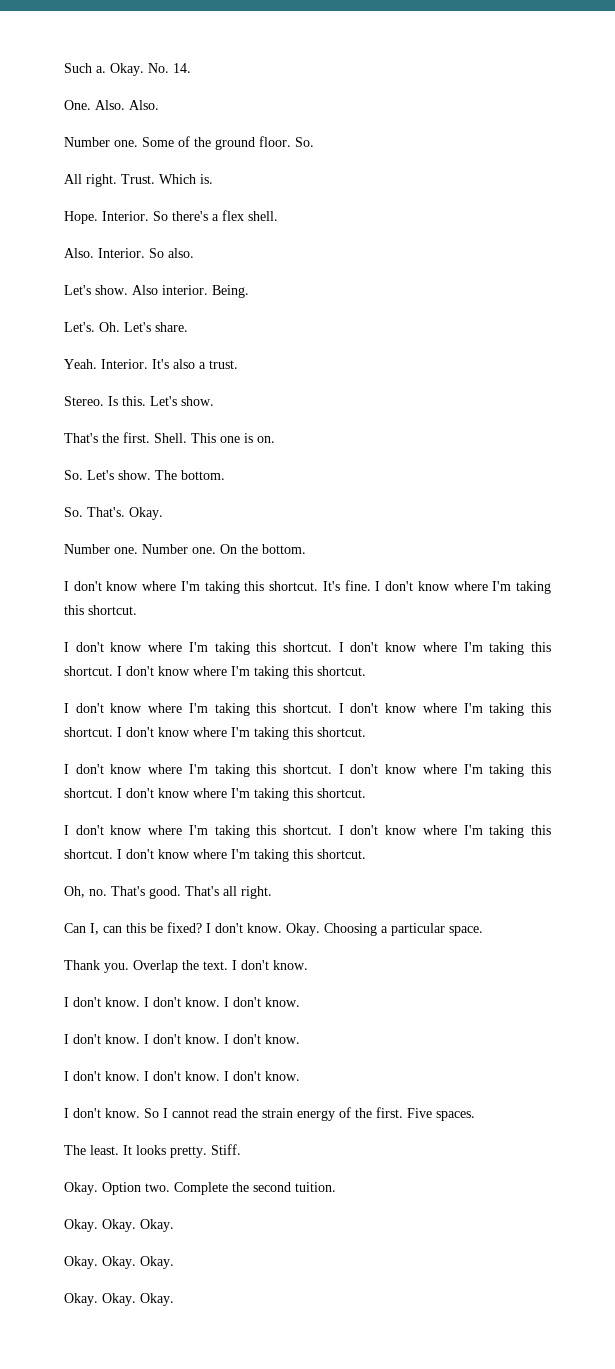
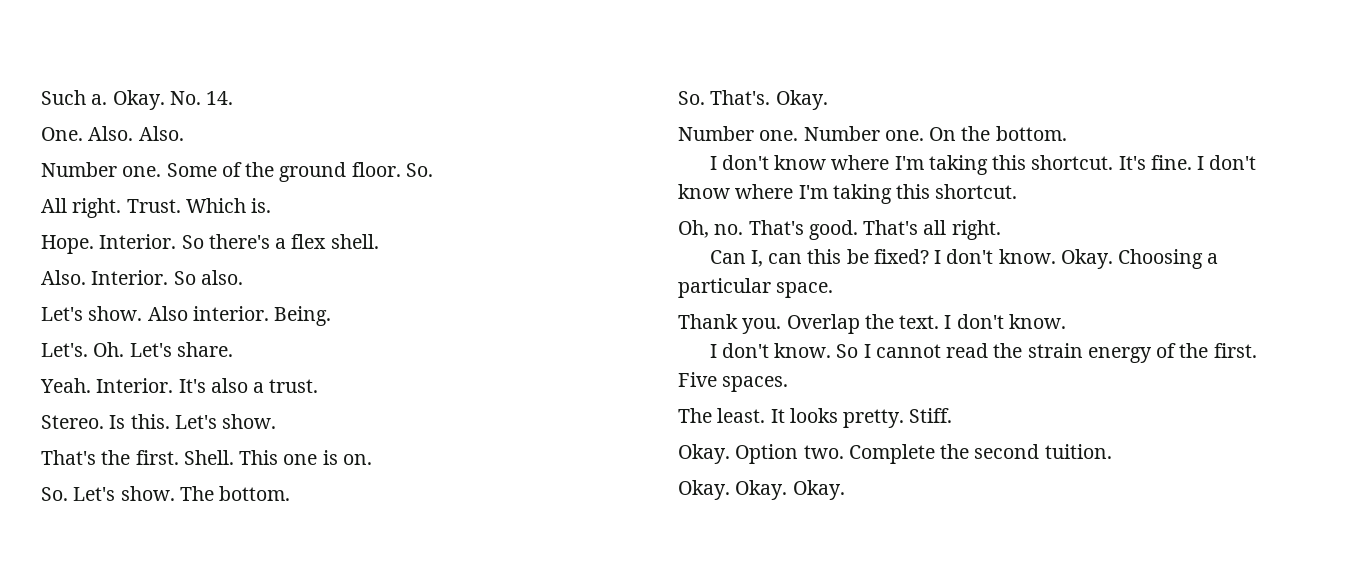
[64,642,551,655] [64,666,366,679] [64,703,551,716] [64,727,366,740] [64,764,551,777] [64,788,366,801] [64,825,551,838] [64,849,366,862] // I don't know where I'm taking this shortcut. I don't know where I'm taking this shortcut. I don't know where I'm taking this shortcut. // I don't know where I'm taking this shortcut. I don't know where I'm taking this shortcut. I don't know where I'm taking this shortcut. // I don't know where I'm taking this shortcut. I don't know where I'm taking this shortcut. I don't know where I'm taking this shortcut. // I don't know where I'm taking this shortcut. I don't know where I'm taking this shortcut. I don't know where I'm taking this shortcut. -> (1018, 191) none
[64,997,300,1007] [64,1034,300,1044] [64,1071,300,1081] // I don't know. I don't know. I don't know. // I don't know. I don't know. I don't know. // I don't know. I don't know. I don't know. -> (1066, 321) none
[64,1256,174,1269] [64,1293,174,1306] // Okay. Okay. Okay. // Okay. Okay. Okay. -> (845, 490) none

